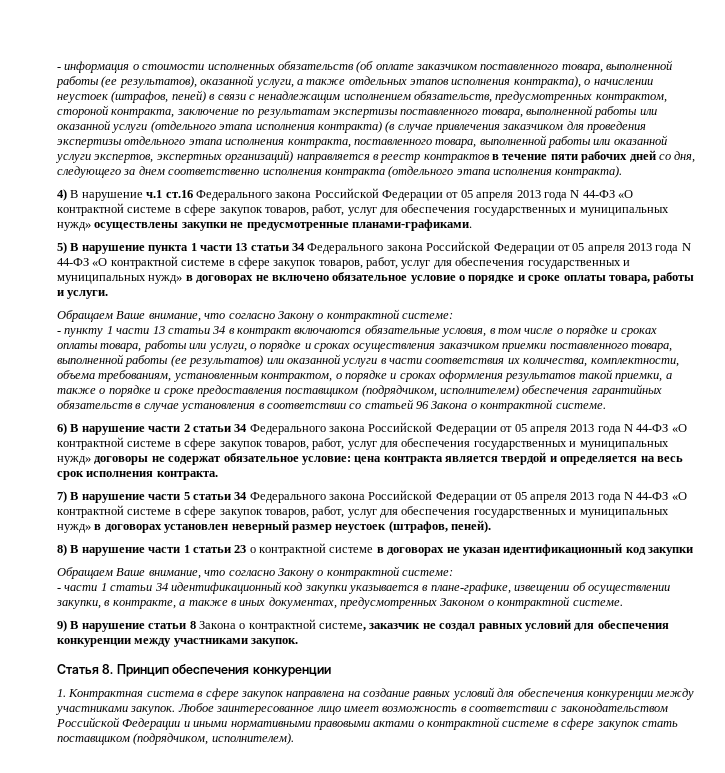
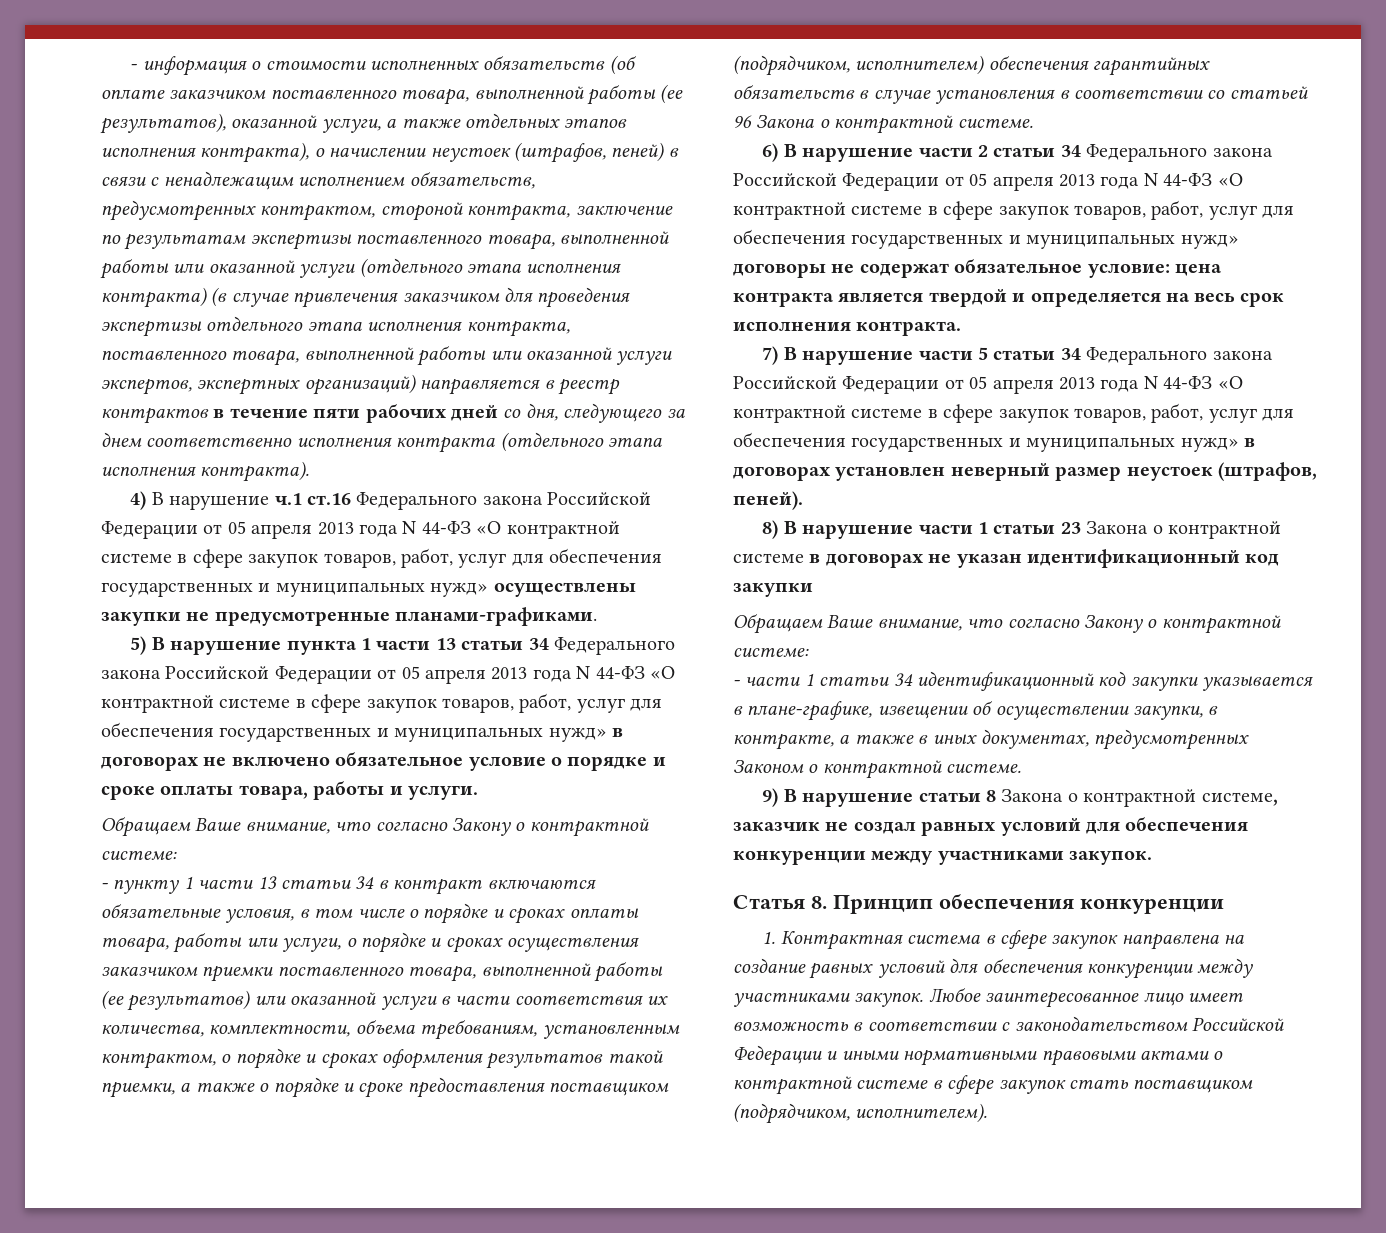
(247, 549) none -> [1086,521,1149,534] Закона

